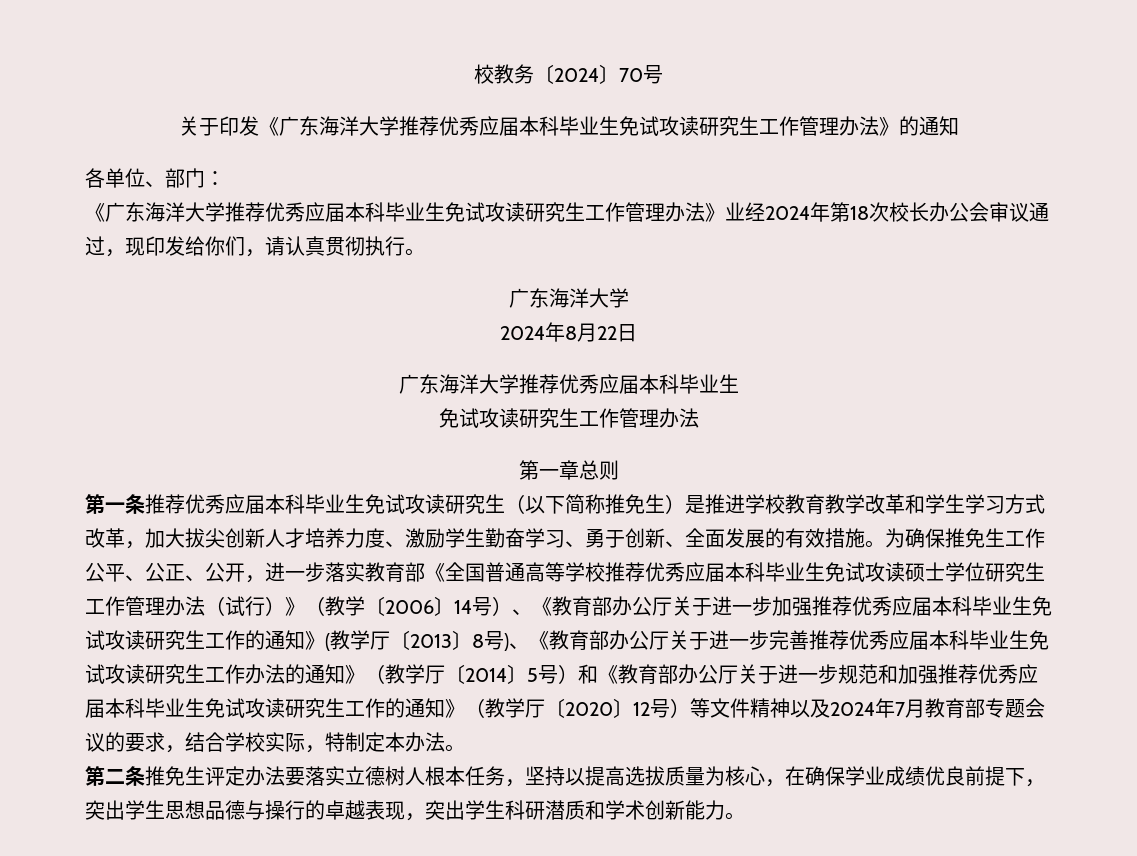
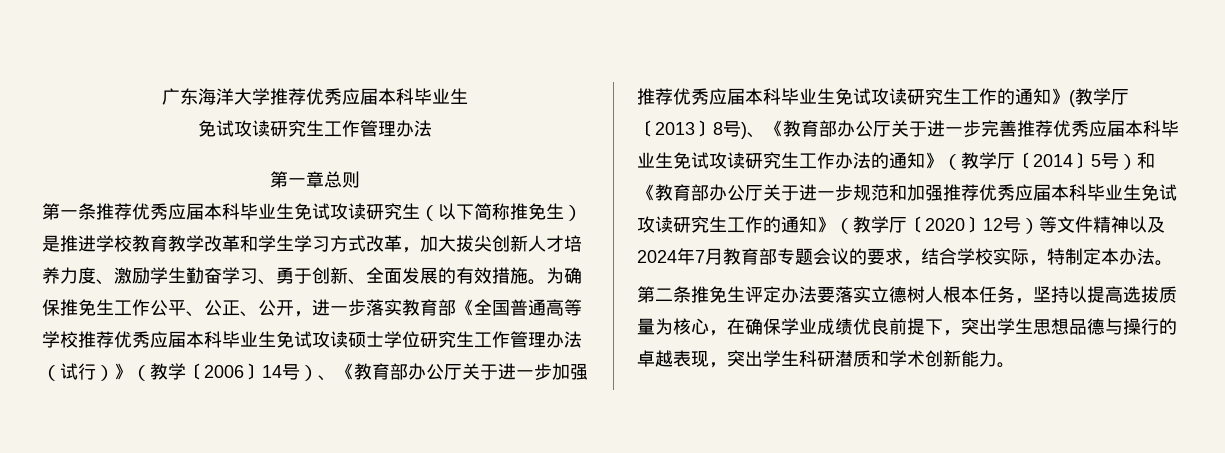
[474,64,663,84] [178,116,959,136] [85,168,225,188] [85,202,1049,222] [85,236,425,257] [508,288,629,308] [500,322,637,342] 校教务〔2024〕70号 // 关于印发《广东海洋大学推荐优秀应届本科毕业生免试攻读研究生工作管理办法》的通知 // 各单位、部门： // 《广东海洋大学推荐优秀应届本科毕业生免试攻读研究生工作管理办法》业经2024年第18次校长办公会审议通过，现印发给你们，请认真贯彻执行。 // 广东海洋大学 // 2024年8月22日 // -> (162, 96) none

